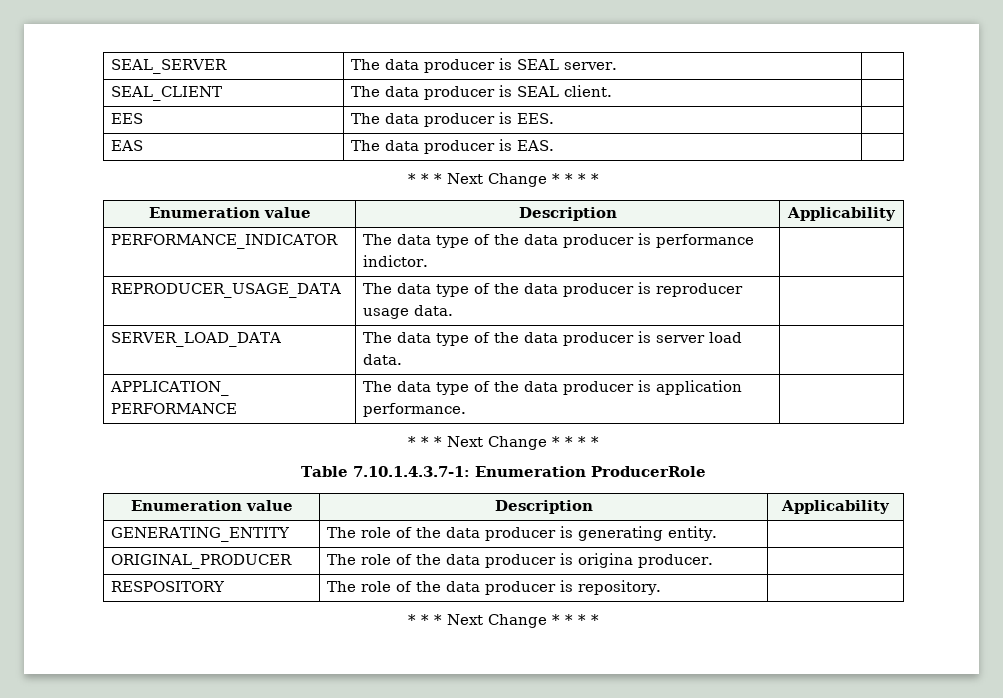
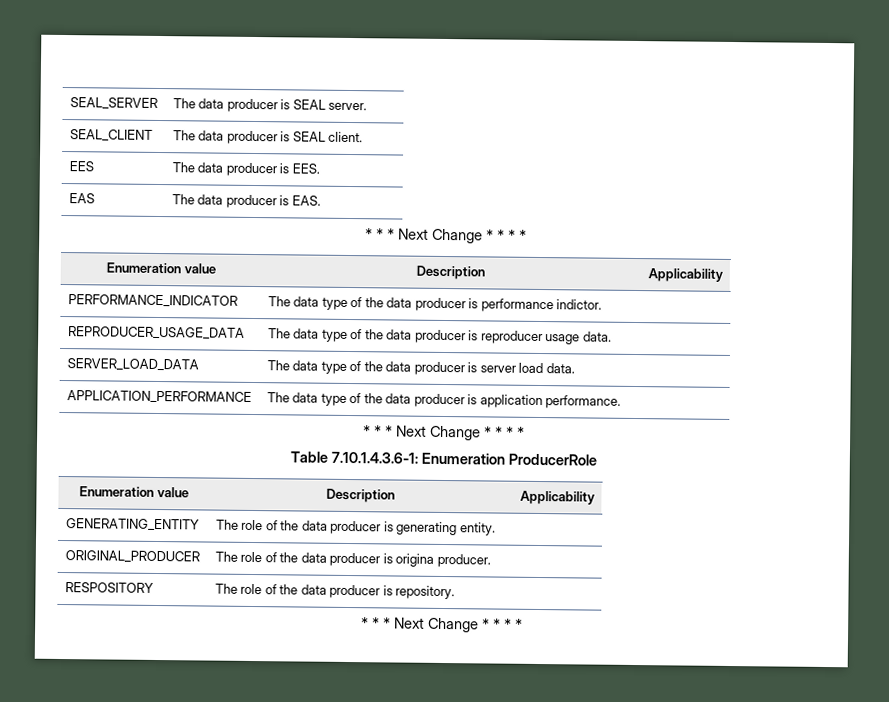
[352,466,470,477] 7.10.1.4.3.7-1: -> [330,451,418,464] 7.10.1.4.3.6-1:

